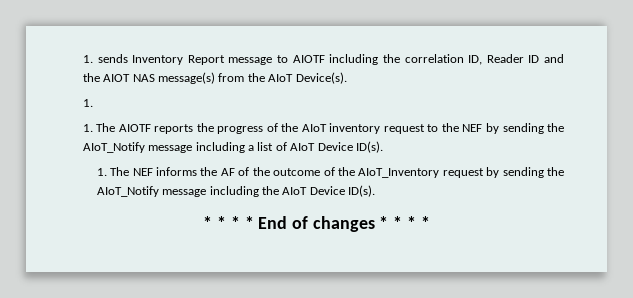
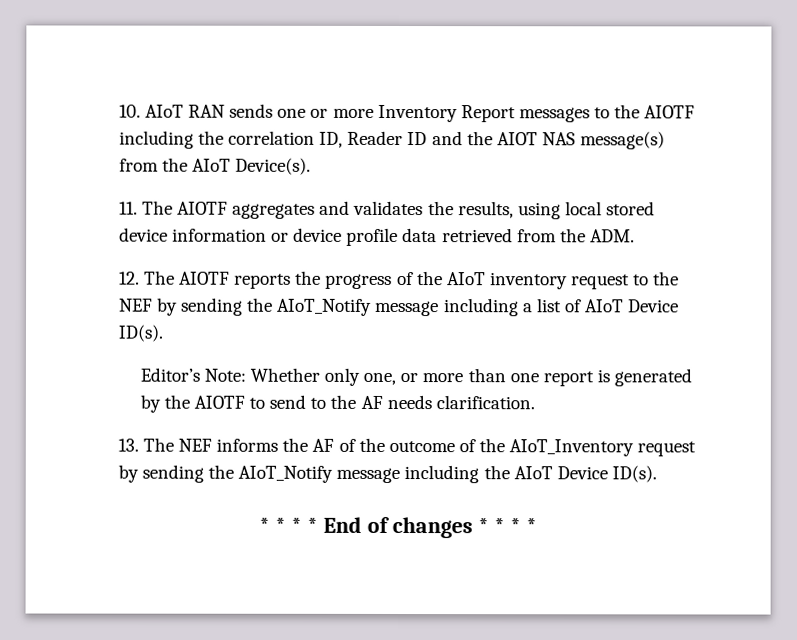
[82,54,289,65] 1. sends Inventory Report message to -> [118,103,641,123] 10. AIoT RAN sends one or more Inventory Report messages to the
[82,99,93,107] [82,124,93,132] 1. // 1. -> [118,200,656,220] [118,227,635,246] [118,271,140,285] 11. The AIOTF aggregates and validates the results, using local stored device information or device profile data retrieved from the ADM. // 12.
[96,168,107,176] 1. -> [139,367,693,387] [139,394,535,413] [117,438,139,452] Editor’s Note: Whether only one, or more than one report is generated by the AIOTF to send to the AF needs clarification. // 13.

